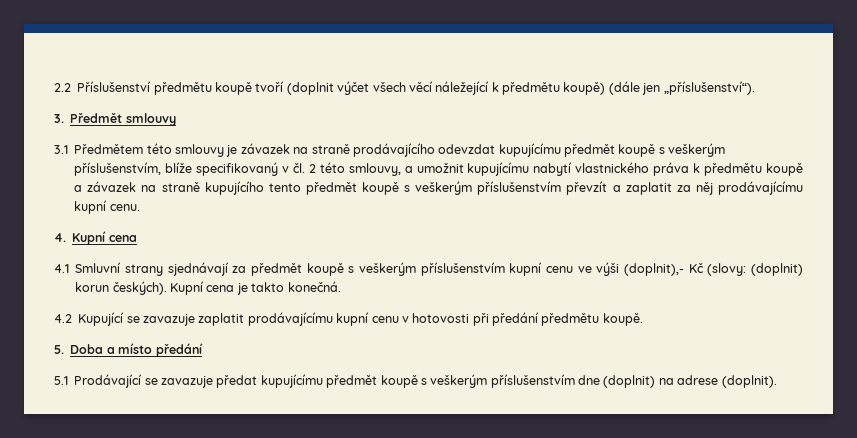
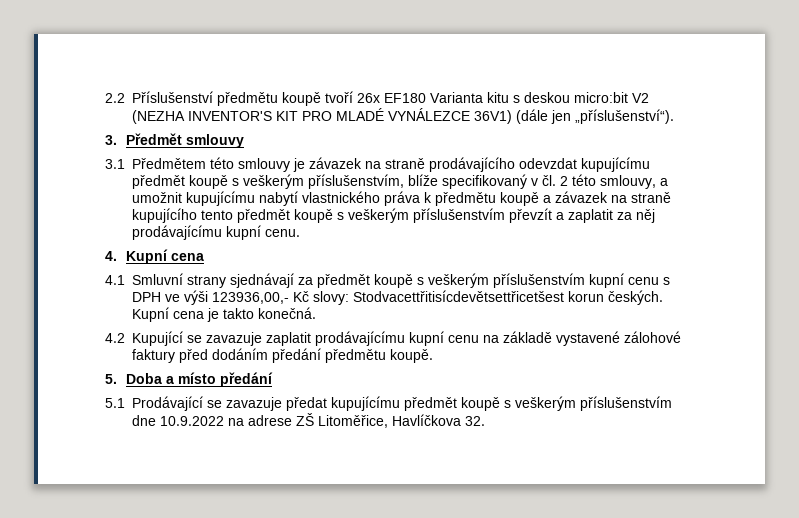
[286,81,606,95] (doplnit výčet všech věcí náležející k předmětu koupě) -> [357,92,649,103] [132,108,512,124] 26x EF180 Varianta kitu s deskou micro:bit V2 (NEZHA INVENTOR'S KIT PRO MLADÉ VYNÁLEZCE 36V1)
[577,262,803,276] [75,281,167,295] ve výši (doplnit),- Kč (slovy: (doplnit) korun českých). -> [663,277,670,285] [132,290,663,305] s DPH ve výši 123936,00,- Kč slovy: Stodvacettřitisícdevětsettřicetšest korun českých.
[401,313,489,326] v hotovosti při -> [483,331,681,346] [132,348,268,363] na základě vystavené zálohové faktury před dodáním
[603,375,656,388] (doplnit) -> [160,416,224,426] 10.9.2022
[721,375,777,388] (doplnit). -> [296,413,485,428] ZŠ Litoměřice, Havlíčkova 32.

